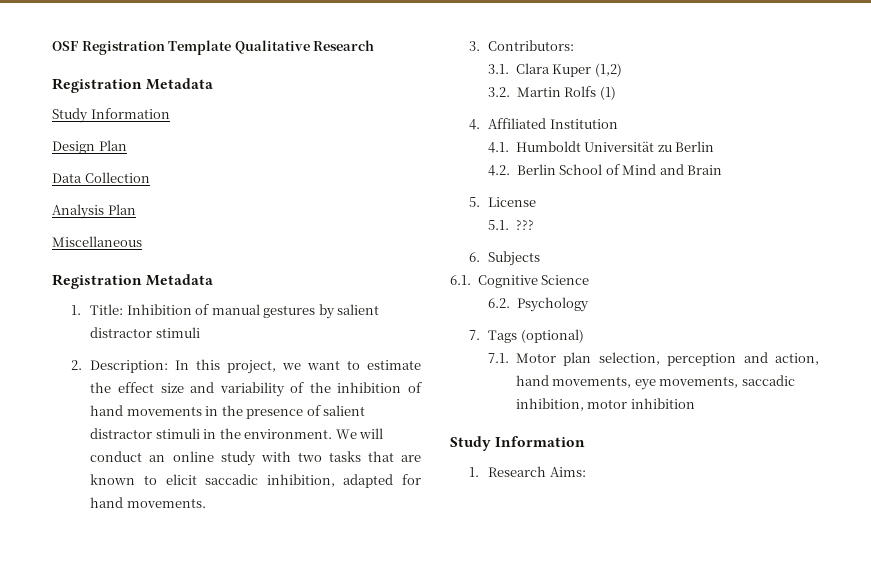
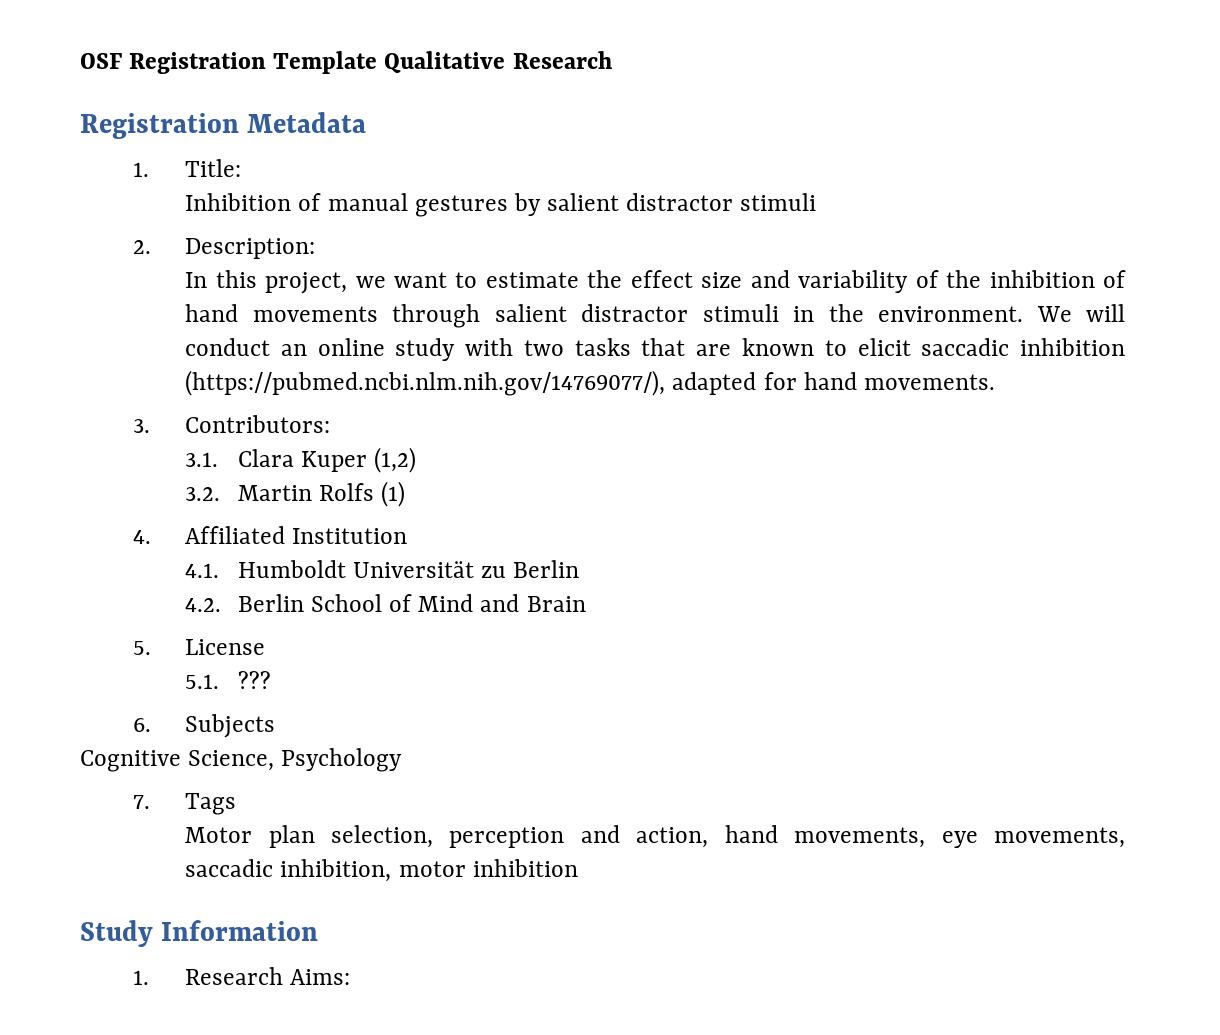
[52,108,170,123] [52,140,127,154] [52,172,150,183] [52,204,136,219] [52,236,142,247] [52,274,214,289] // Study Information // Design Plan // Data Collection // Analysis Plan // Miscellaneous // Registration Metadata -> (367, 122) none
(124, 309) none -> (242, 168) //
(169, 366) none -> (316, 248) //
[205,405,321,419] in the presence of -> [392,304,481,328] through
[266,474,335,487] inhibition, -> [1019,338,1125,356] [185,370,666,396] inhibition (https://pubmed.ncbi.nlm.nih.gov/14769077/),
[450,275,590,288] [488,298,511,308] 6.1. Cognitive Science // 6.2. -> [80,750,275,772] Cognitive Science,
[520,329,584,343] [488,353,510,363] (optional) // 7.1. -> (237, 804) //

